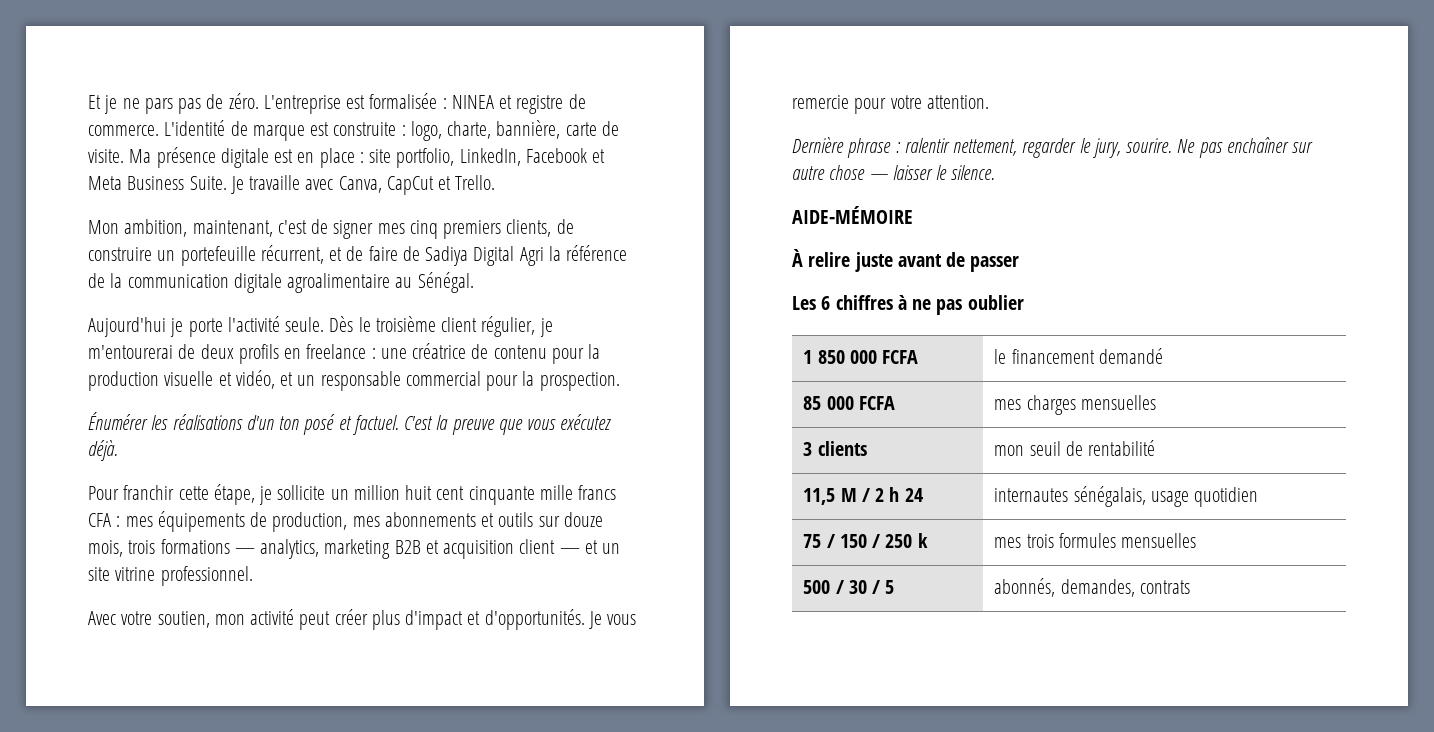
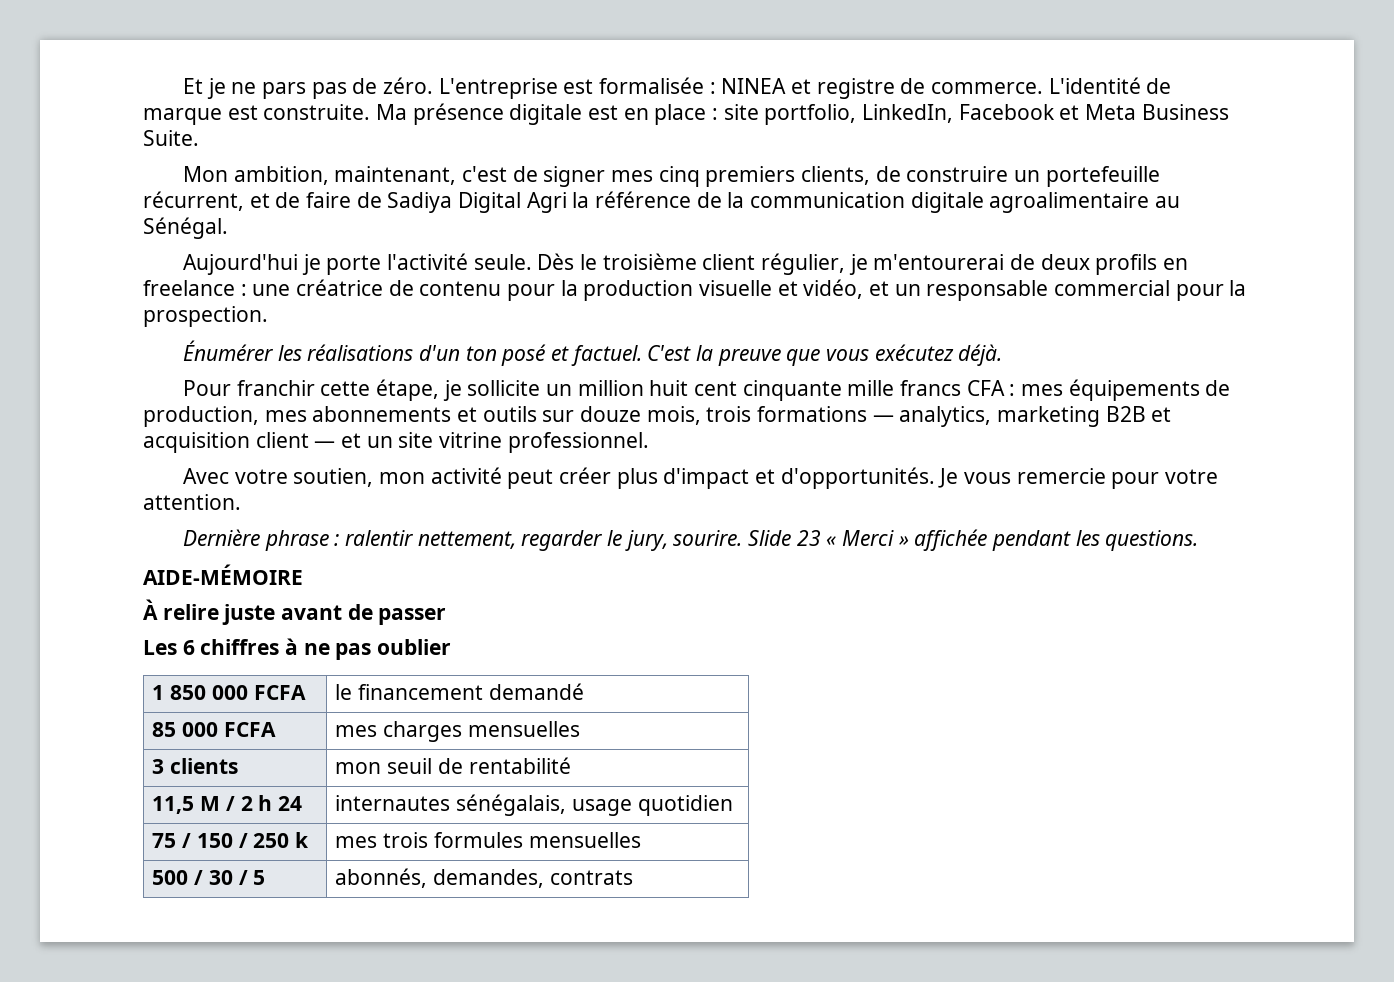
[333,120,619,141] [88,149,124,163] construite : logo, charte, bannière, carte de visite. -> [263,104,371,120] construite.
[230,175,496,195] Je travaille avec Canva, CapCut et Trello. -> (199, 138) none
[1177,137,1314,158] [792,165,996,180] Ne pas enchaîner sur autre chose — laisser le silence. -> [747,529,1199,551] Slide 23 « Merci » affichée pendant les questions.

